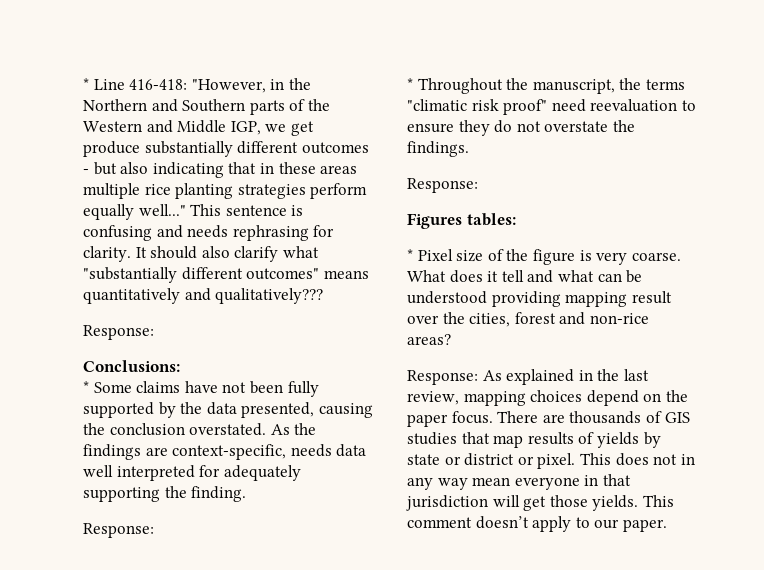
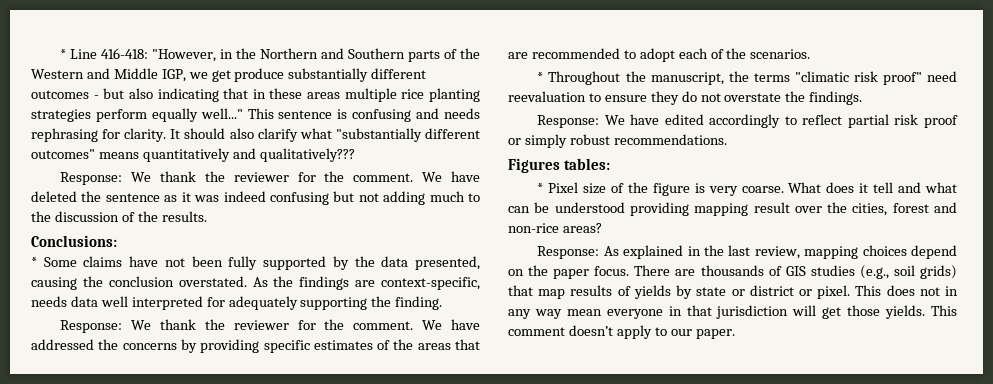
(154, 332) none -> [131,171,480,182] [31,191,481,205] [31,211,207,222] We thank the reviewer for the comment. We have deleted the sentence as it was indeed confusing but not adding much to the discussion of the results.
(154, 530) none -> [131,319,480,330] [31,339,481,353] [508,48,811,62] We thank the reviewer for the comment. We have addressed the concerns by providing specific estimates of the areas that are recommended to adopt each of the scenarios.
(478, 185) none -> [604,114,958,128] [508,134,727,148] We have edited accordingly to reflect partial risk proof or simply robust recommendations.
(457, 438) none -> [859,265,957,279] (e.g., soil grids)

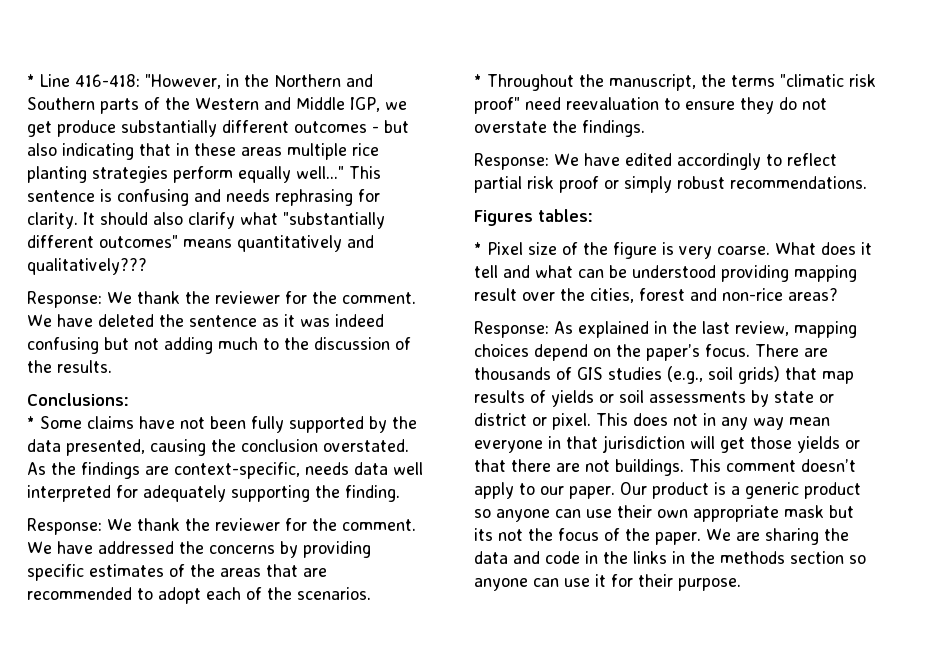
[553,269,590,279] paper -> [646,344,700,361] paper’s
(671, 292) none -> [599,390,746,403] or soil assessments
[885,305,926,319] yields. -> [797,436,860,453] [474,459,684,476] yields or that there are not buildings.
(735, 334) none -> [620,482,861,499] [474,505,854,522] [474,528,849,545] [474,551,866,564] [474,574,741,591] Our product is a generic product so anyone can use their own appropriate mask but its not the focus of the paper. We are sharing the data and code in the links in the methods section so anyone can use it for their purpose.

